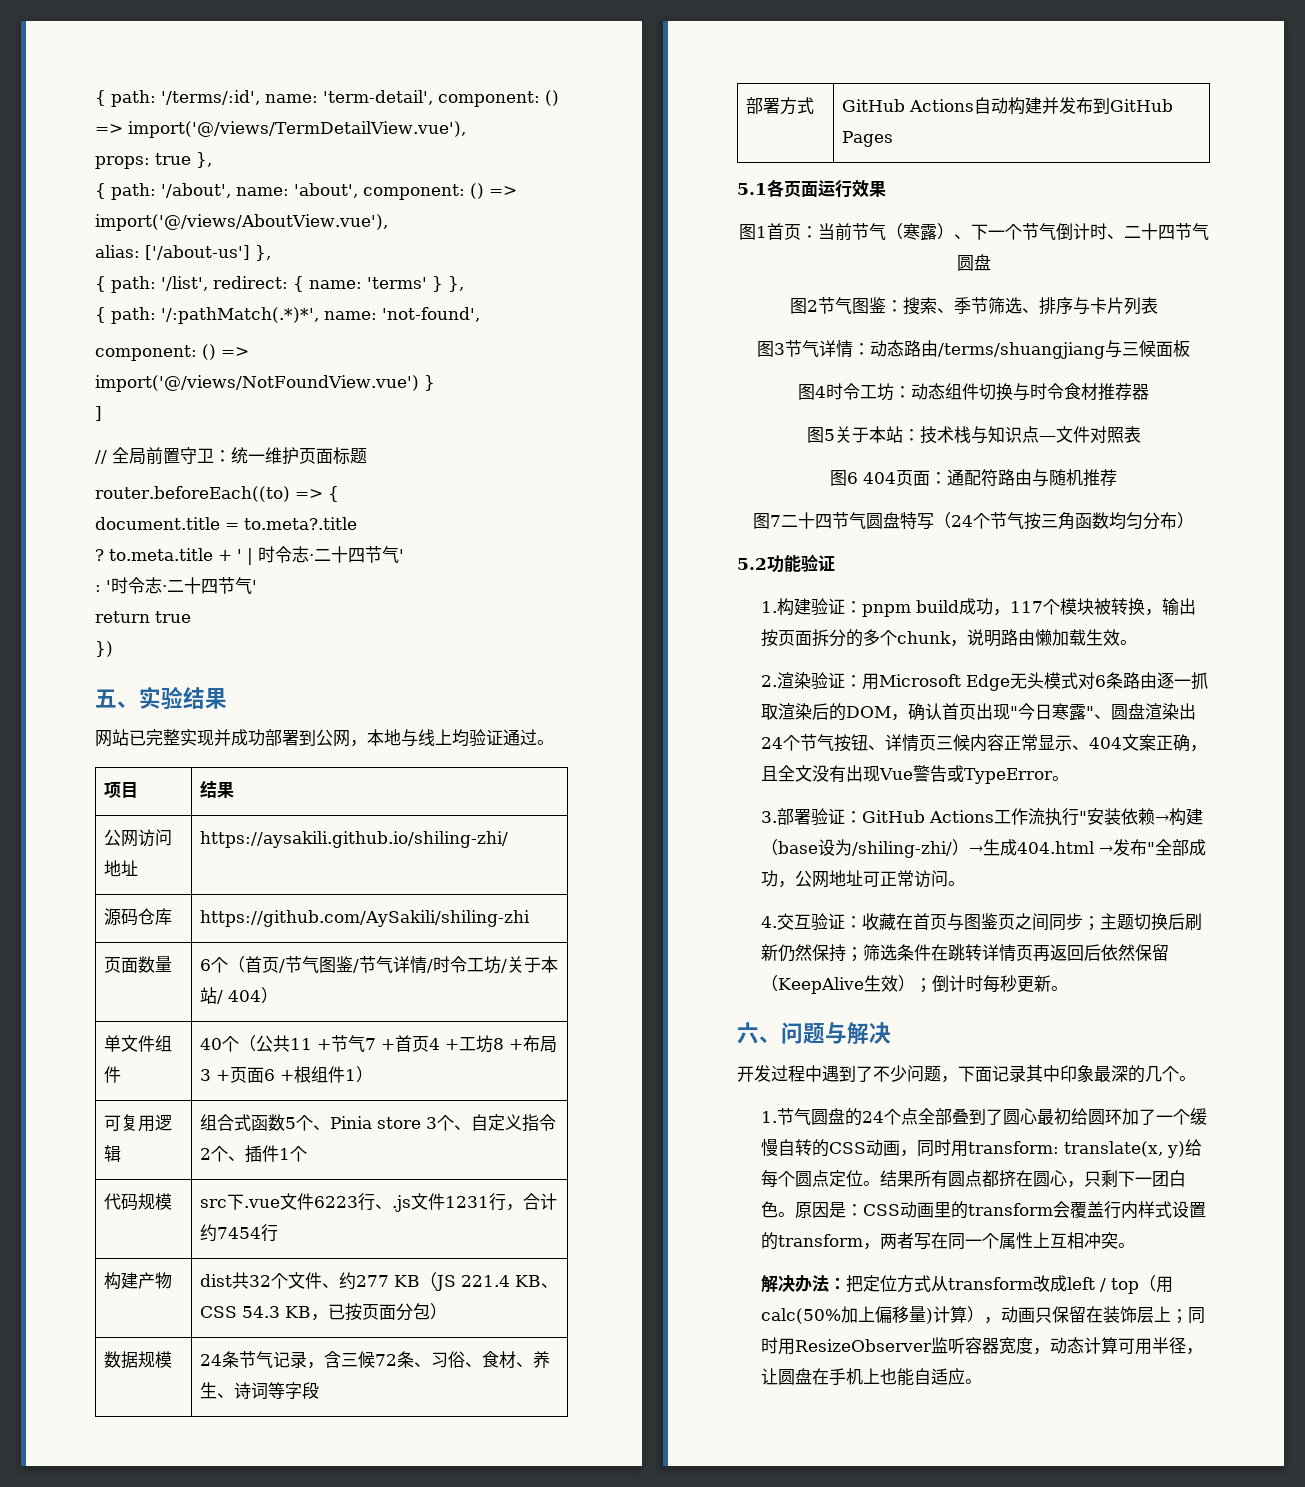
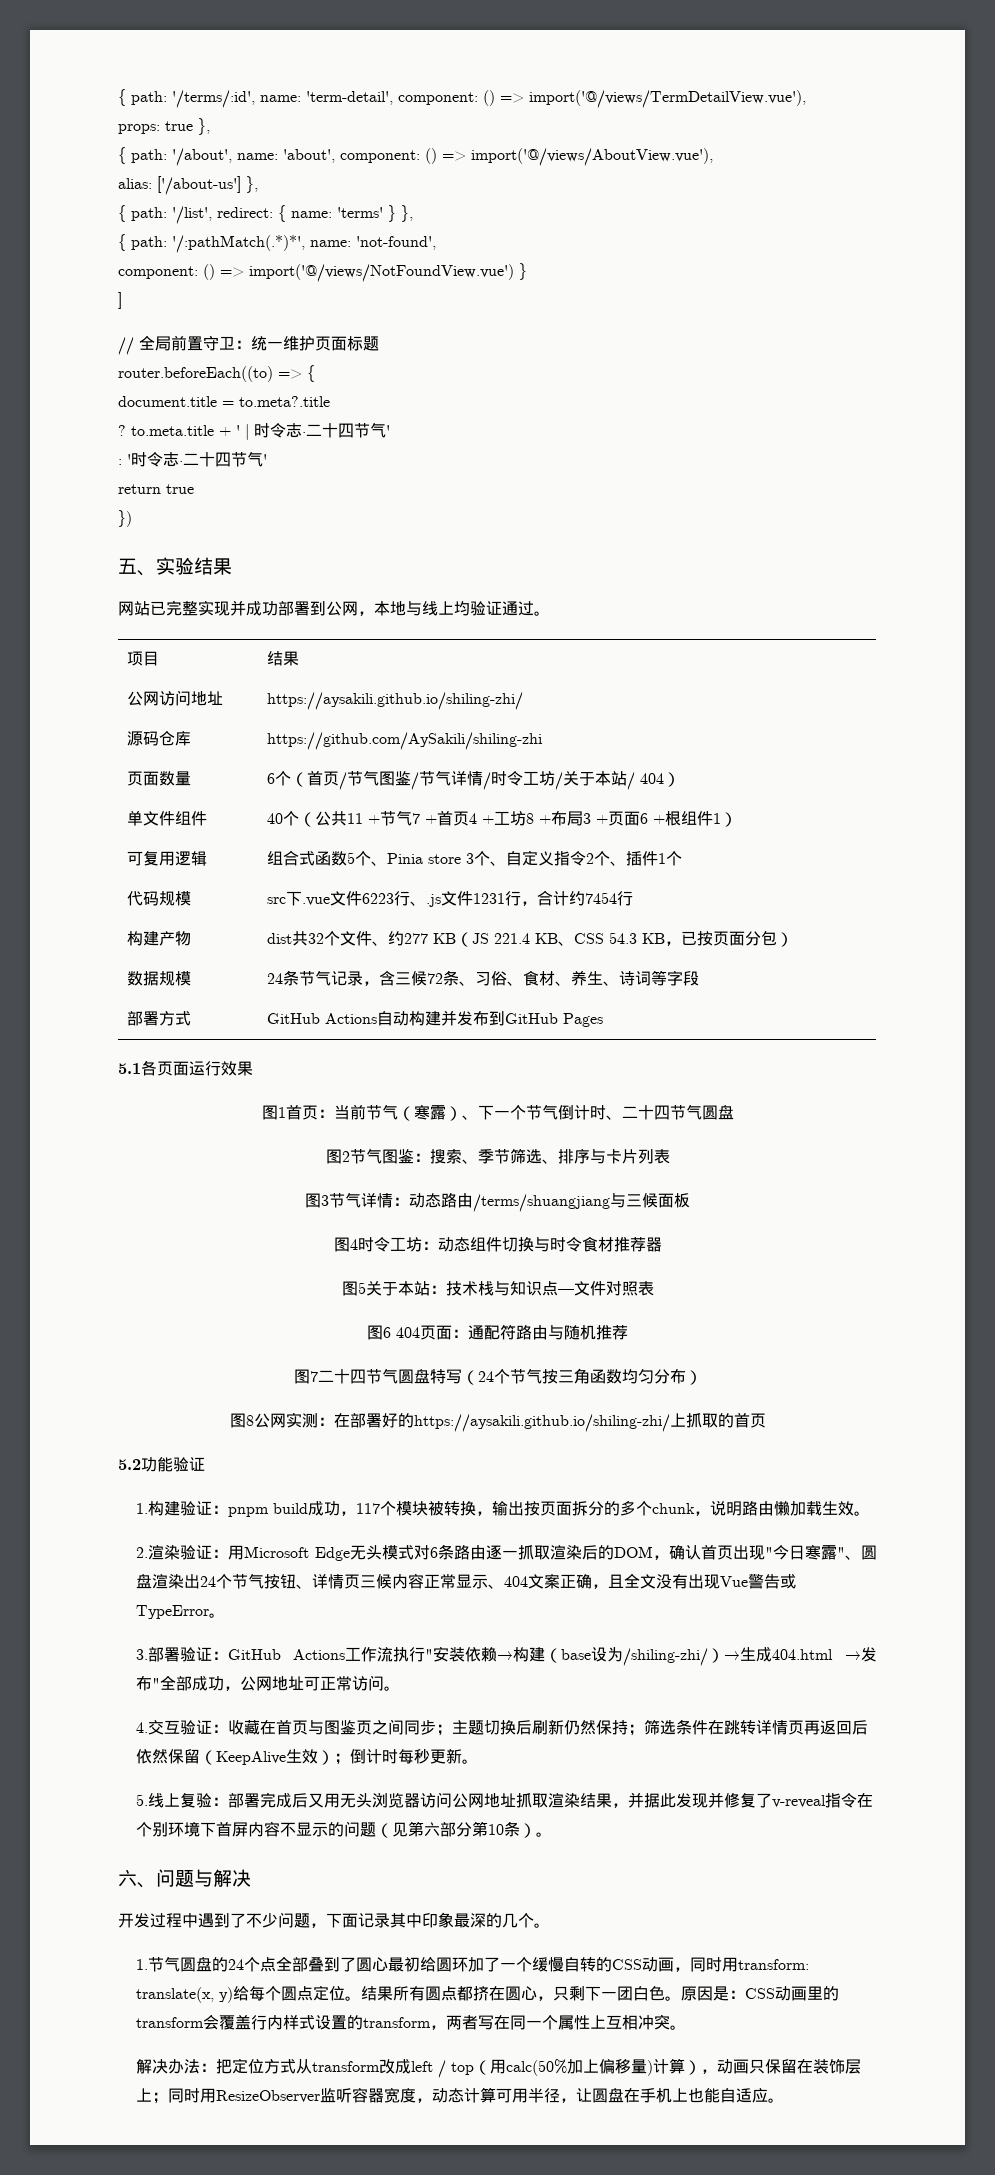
(1194, 520) none -> [229,1412,766,1432] // 图8公网实测：在部署好的https://aysakili.github.io/shiling-zhi/上抓取的首页
(1069, 988) none -> [135,1792,873,1808] [135,1821,552,1838] // 5.线上复验：部署完成后又用无头浏览器访问公网地址抓取渲染结果，并据此发现并修复了v-reveal指令在个别环境下首屏内容不显示的问题（见第六部分第10条）。

